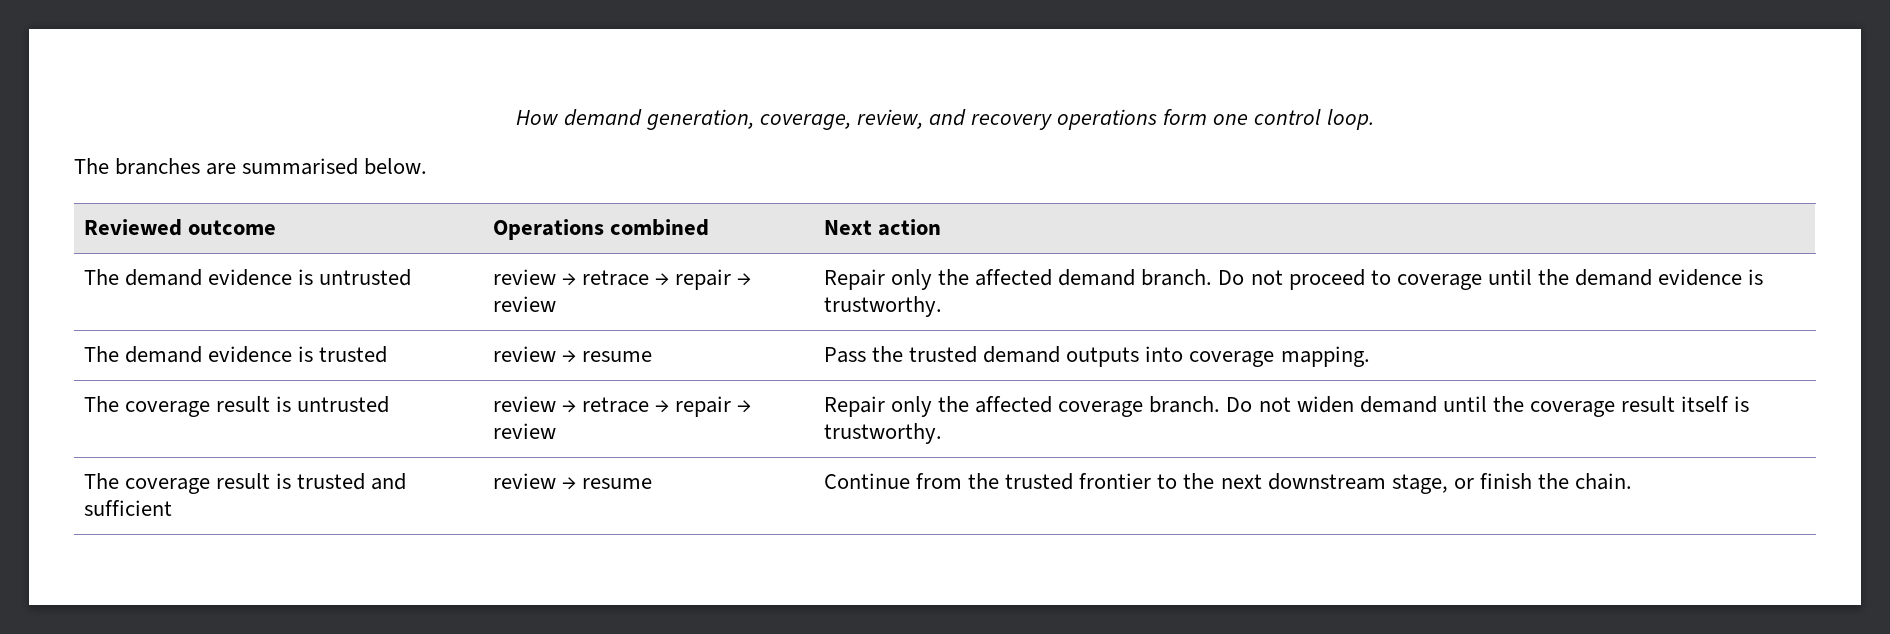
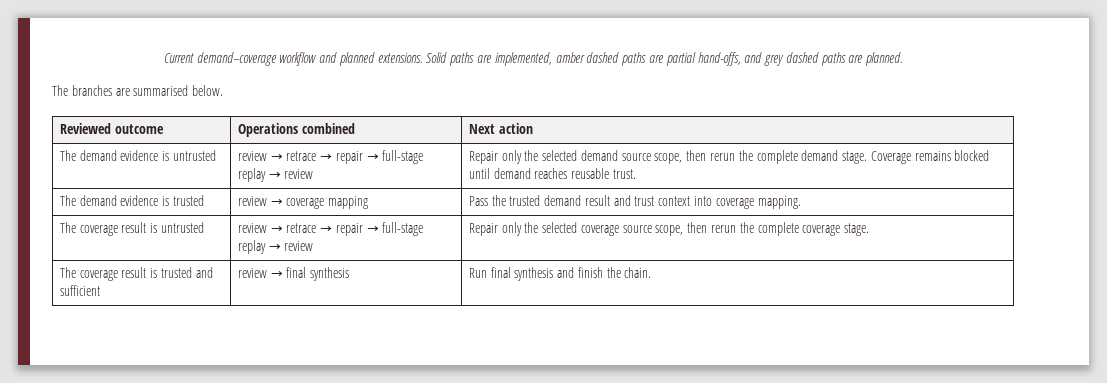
[515,109,1375,130] How demand generation, coverage, review, and recovery operations form one control loop. -> [163,52,904,66] Current demand–coverage workflow and planned extensions. Solid paths are implemented, amber dashed paths are partial hand-offs, and grey dashed paths are planned.
[493,296,557,312] [824,269,1764,290] [824,296,943,317] review | Repair only the affected demand branch. Do not proceed to coverage until the demand evidence is trustworthy. -> [382,150,424,164] [237,168,314,182] [468,150,990,164] [468,168,636,179] full-stage replay → review | Repair only the selected demand source scope, then rerun the complete demand stage. Coverage remains blocked until demand reaches reusable trust.
[582,351,653,362] resume -> [286,196,369,209] coverage mapping
[1066,347,1140,367] outputs -> [584,195,691,206] result and trust context
[493,423,557,439] [824,396,1750,417] [824,423,943,444] review | Repair only the affected coverage branch. Do not widen demand until the coverage result itself is trustworthy. -> [382,222,424,236] [237,240,314,254] [468,222,870,236] full-stage replay → review | Repair only the selected coverage source scope, then rerun the complete coverage stage.
[582,478,653,489] [824,473,1474,494] resume | Continue from the trusted frontier to the next downstream stage, or -> [286,267,350,281] [468,267,575,281] final synthesis | Run final synthesis and

